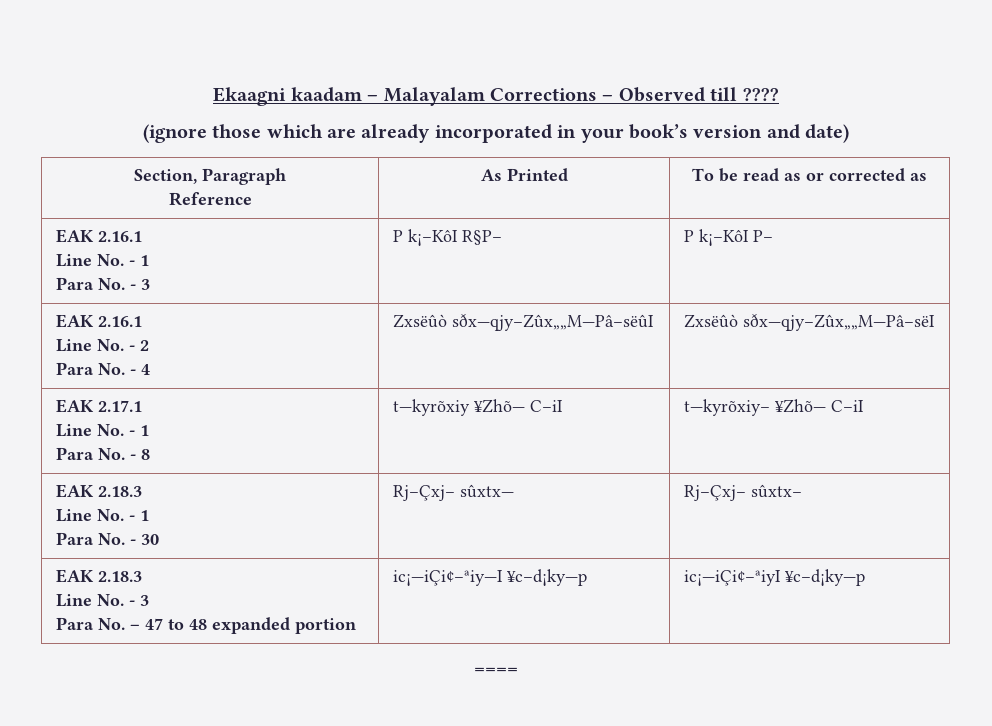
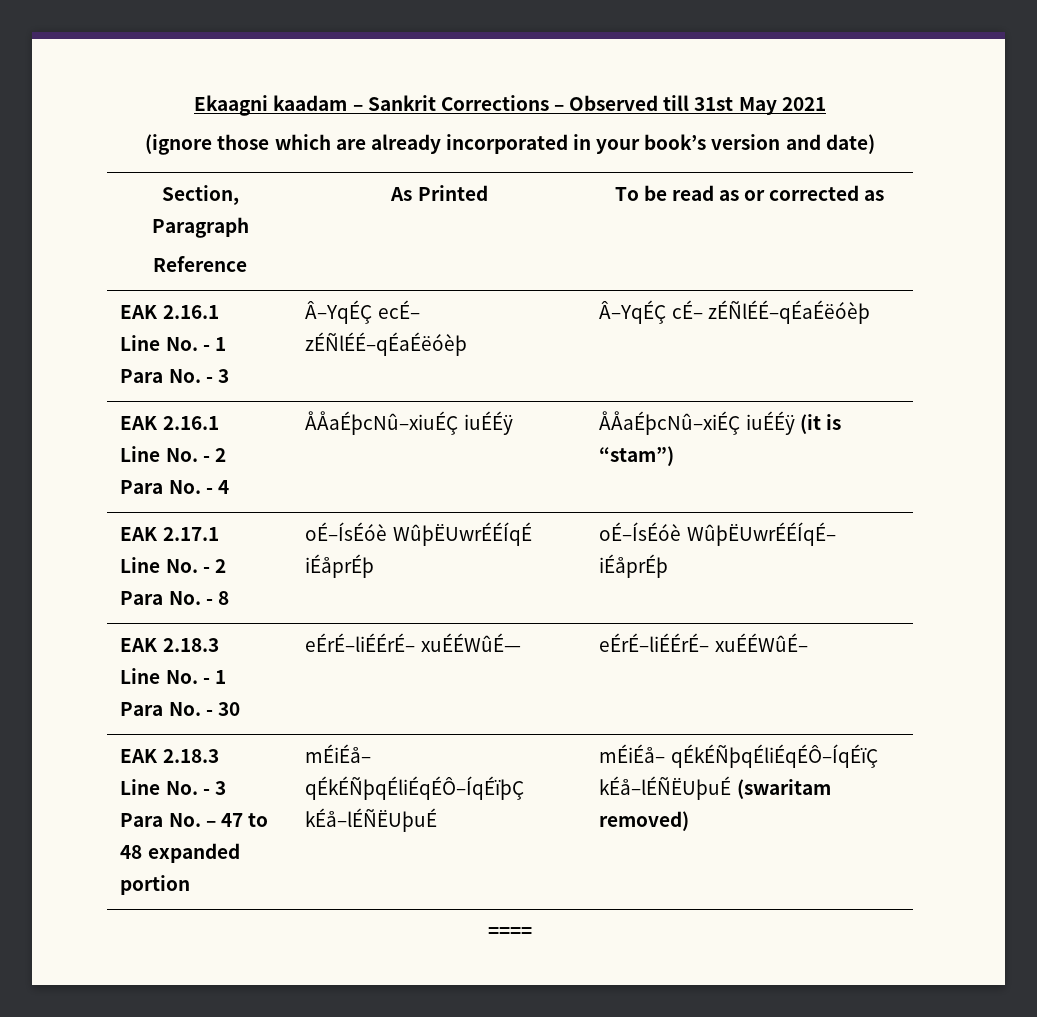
[383,87,485,106] Malayalam -> [367,95,436,111] Sankrit
[742,88,779,101] ???? -> [694,97,826,115] 31st May 2021
[392,229,502,246] [683,229,773,246] P k¡–KôI R§P– | P k¡–KôI P– -> [305,300,420,324] [305,332,468,356] [599,300,870,324] Â–YqÉÇ ecÉ– zÉÑlÉÉ–qÉaÉëóèþ | Â–YqÉÇ cÉ– zÉÑlÉÉ–qÉaÉëóèþ
[392,314,654,331] [683,314,935,331] Zxsëûò sðx—qjy–Zûx„„M—Pâ–sëûI | Zxsëûò sðx—qjy–Zûx„„M—Pâ–sëI -> [305,411,513,435] [599,411,841,435] [599,446,675,466] ÅÅaÉþcNû–xiuÉÇ iuÉÉÿ | ÅÅaÉþcNû–xiÉÇ iuÉÉÿ (it is “stam”)
[139,425,149,436] 1 -> [214,559,226,573] 2
[392,399,563,416] [683,399,864,416] t—kyrõxiy ¥Zhõ— C–iI | t—kyrõxiy– ¥Zhõ— C–iI -> [305,522,532,546] [305,554,375,578] [599,522,836,546] [599,554,669,578] oÉ–ÍsÉóè WûþËUwrÉÉÍqÉ iÉåprÉþ | oÉ–ÍsÉóè WûþËUwrÉÉÍqÉ– iÉåprÉþ
[392,484,514,501] [683,484,802,501] Rj–Çxj– sûxtx— | Rj–Çxj– sûxtx– -> [305,633,521,652] [599,633,808,652] eÉrÉ–liÉÉrÉ– xuÉÉWûÉ— | eÉrÉ–liÉÉrÉ– xuÉÉWûÉ–
[392,569,587,586] [683,569,865,586] ic¡—iÇi¢–ªiy—I ¥c–d¡ky—p | ic¡—iÇi¢–ªiyI ¥c–d¡ky—p -> [305,744,372,763] [305,776,525,800] [305,808,438,832] [599,744,878,768] [599,776,831,800] [599,811,690,831] mÉiÉå– qÉkÉÑþqÉliÉqÉÔ–ÍqÉïþÇ kÉå–lÉÑËUþuÉ | mÉiÉå– qÉkÉÑþqÉliÉqÉÔ–ÍqÉïÇ kÉå–lÉÑËUþuÉ (swaritam removed)

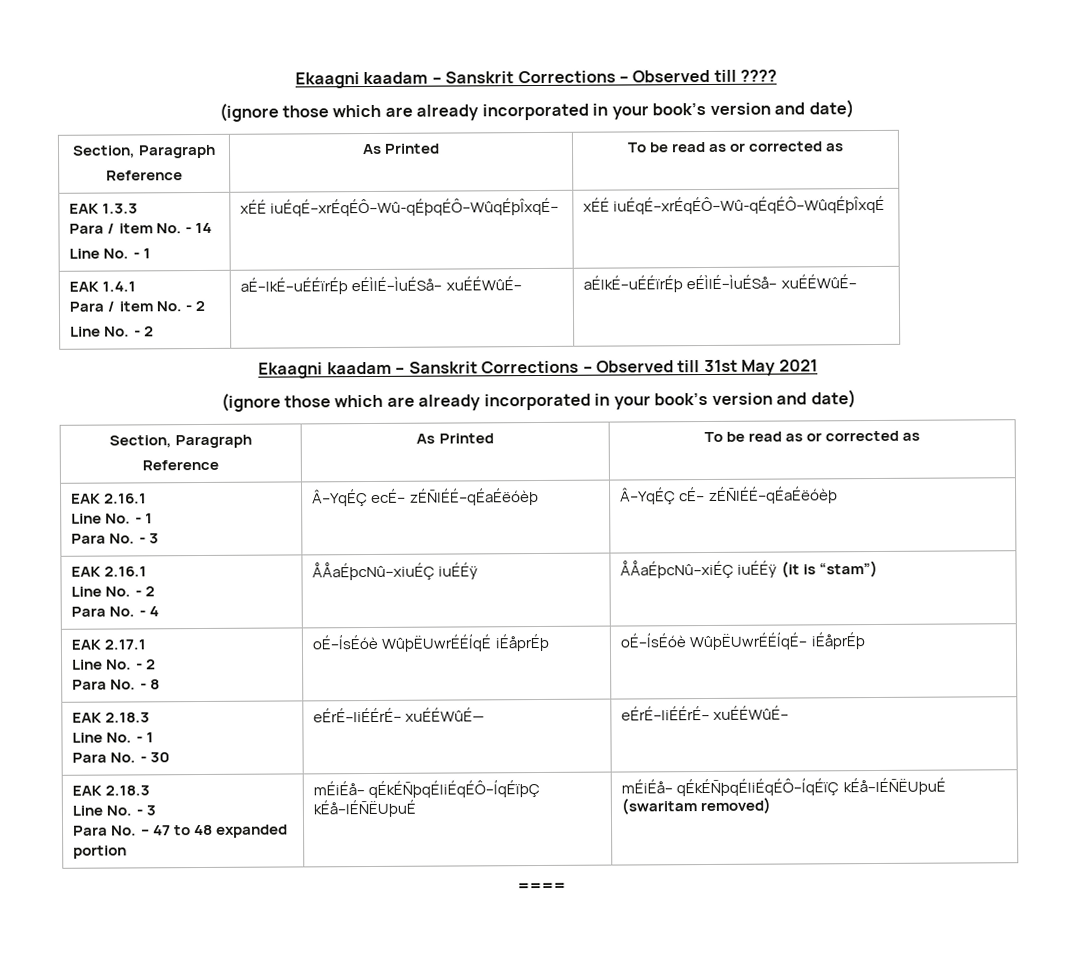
[194,95,436,116] Ekaagni kaadam – Sankrit -> [294,69,778,89] [218,99,854,122] [71,144,217,159] [106,170,183,181] [361,143,441,155] [626,141,845,153] [69,203,139,214] [69,222,212,234] [69,248,151,259] [240,197,560,217] [583,195,886,215] [69,281,137,292] [69,300,205,312] [70,326,154,337] [240,276,522,295] [583,274,857,293] [258,361,478,379] Ekaagni kaadam – Sanskrit Corrections – Observed till ???? // (ignore those which are already incorporated in your book’s version and date) // Section, Paragraph // Reference | As Printed | To be read as or corrected as // EAK 1.3.3 // Para / item No. - 14 // Line No. - 1 | xÉÉ iuÉqÉ–xrÉqÉÔ–Wû-qÉþqÉÔ–WûqÉþÎxqÉ– | xÉÉ iuÉqÉ–xrÉqÉÔ–Wû-qÉqÉÔ–WûqÉþÎxqÉ // EAK 1.4.1 // Para / item No. - 2 // Line No. - 2 | aÉ–lkÉ–uÉÉïrÉþ eÉÌlÉ–ÌuÉSå– xuÉÉWûÉ– | aÉlkÉ–uÉÉïrÉþ eÉÌlÉ–ÌuÉSå– xuÉÉWûÉ– // Ekaagni kaadam – Sanskrit

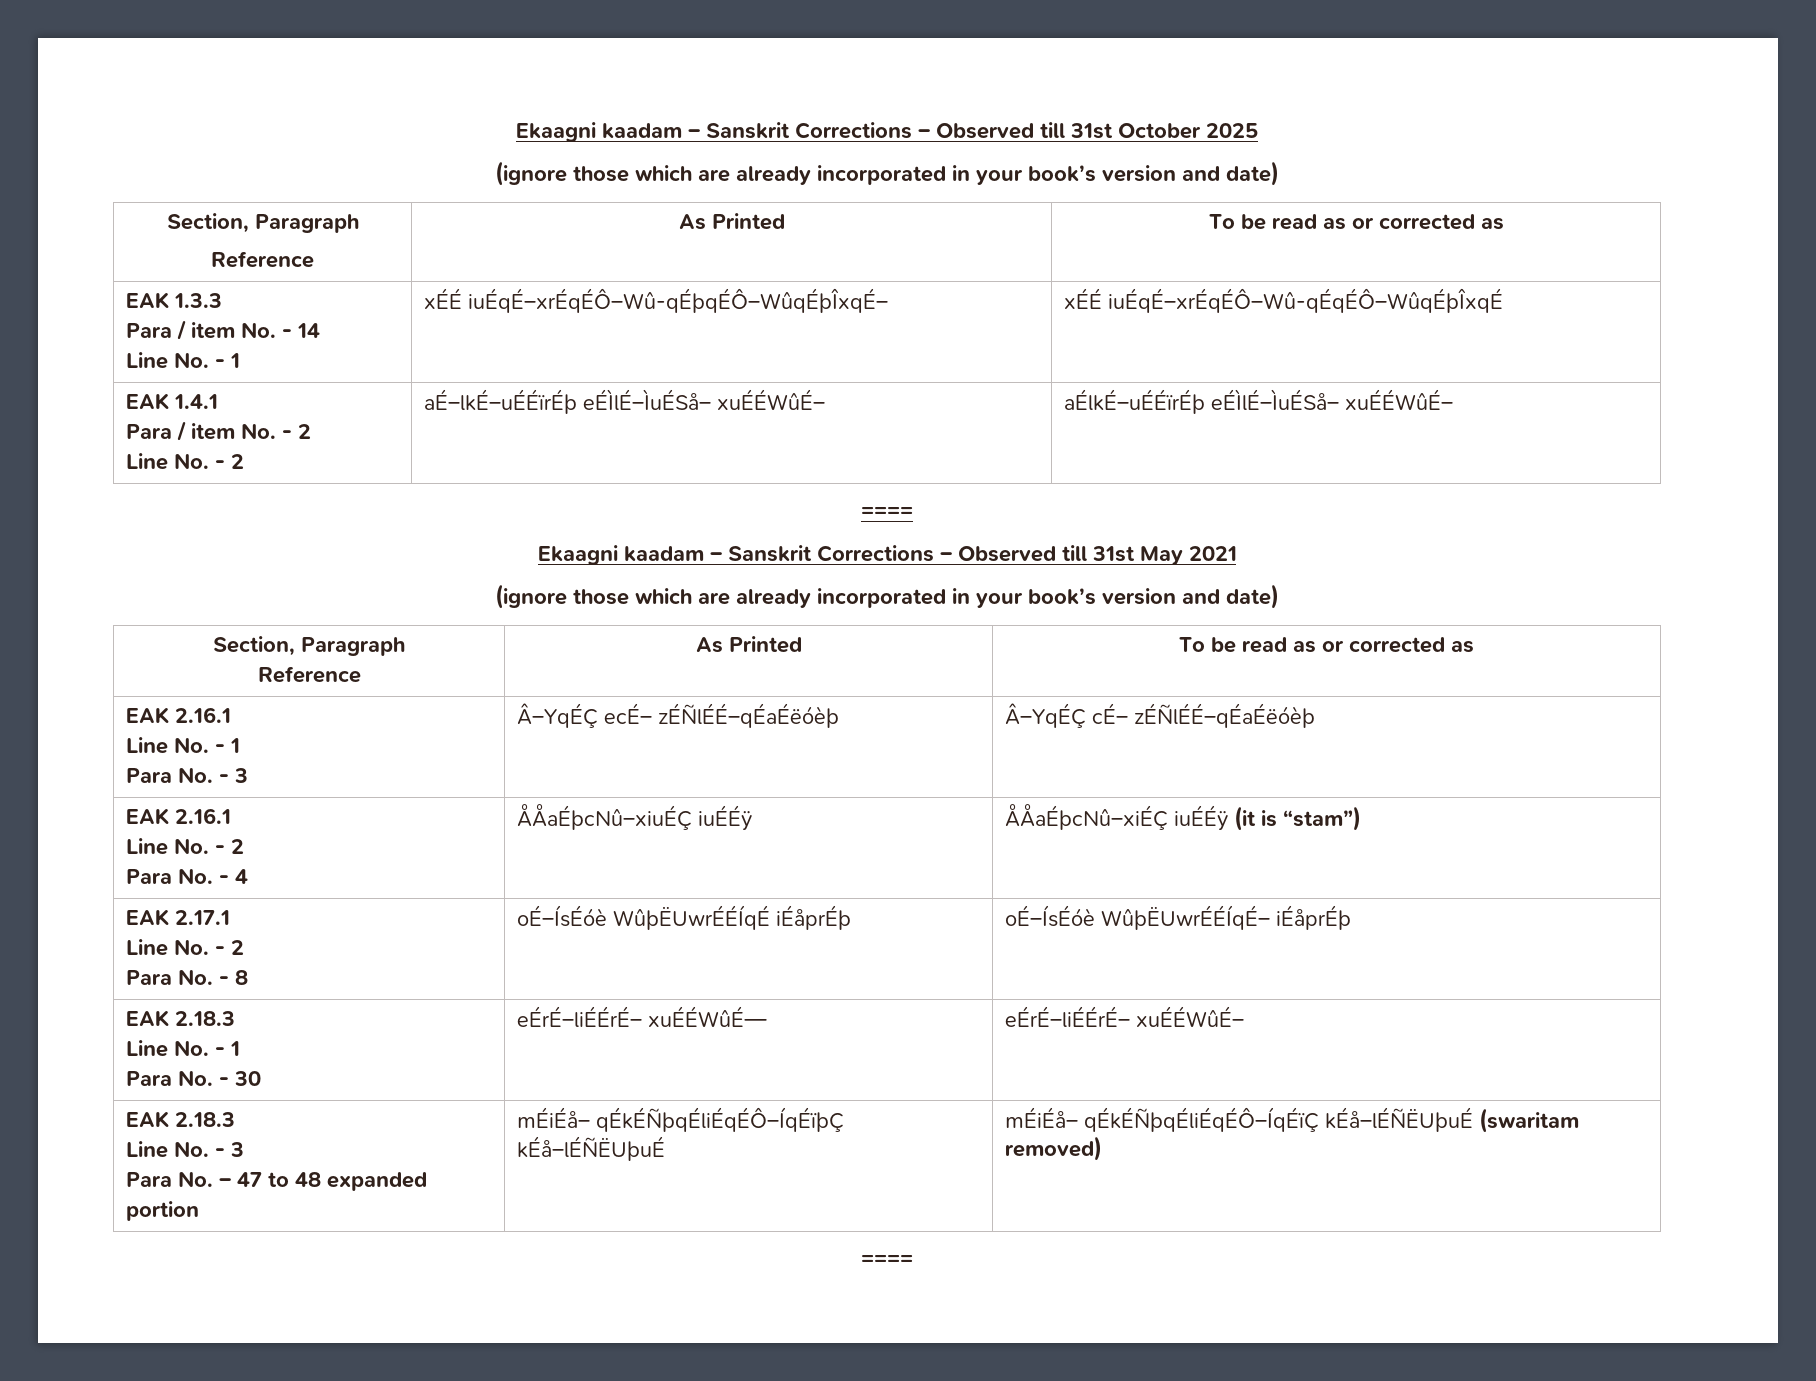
[294,69,778,89] Ekaagni kaadam – Sanskrit Corrections – Observed till ???? -> [516,122,1258,142] Ekaagni kaadam – Sanskrit Corrections – Observed till 31st October 2025
(857, 281) none -> [861,507,913,518] // ====

